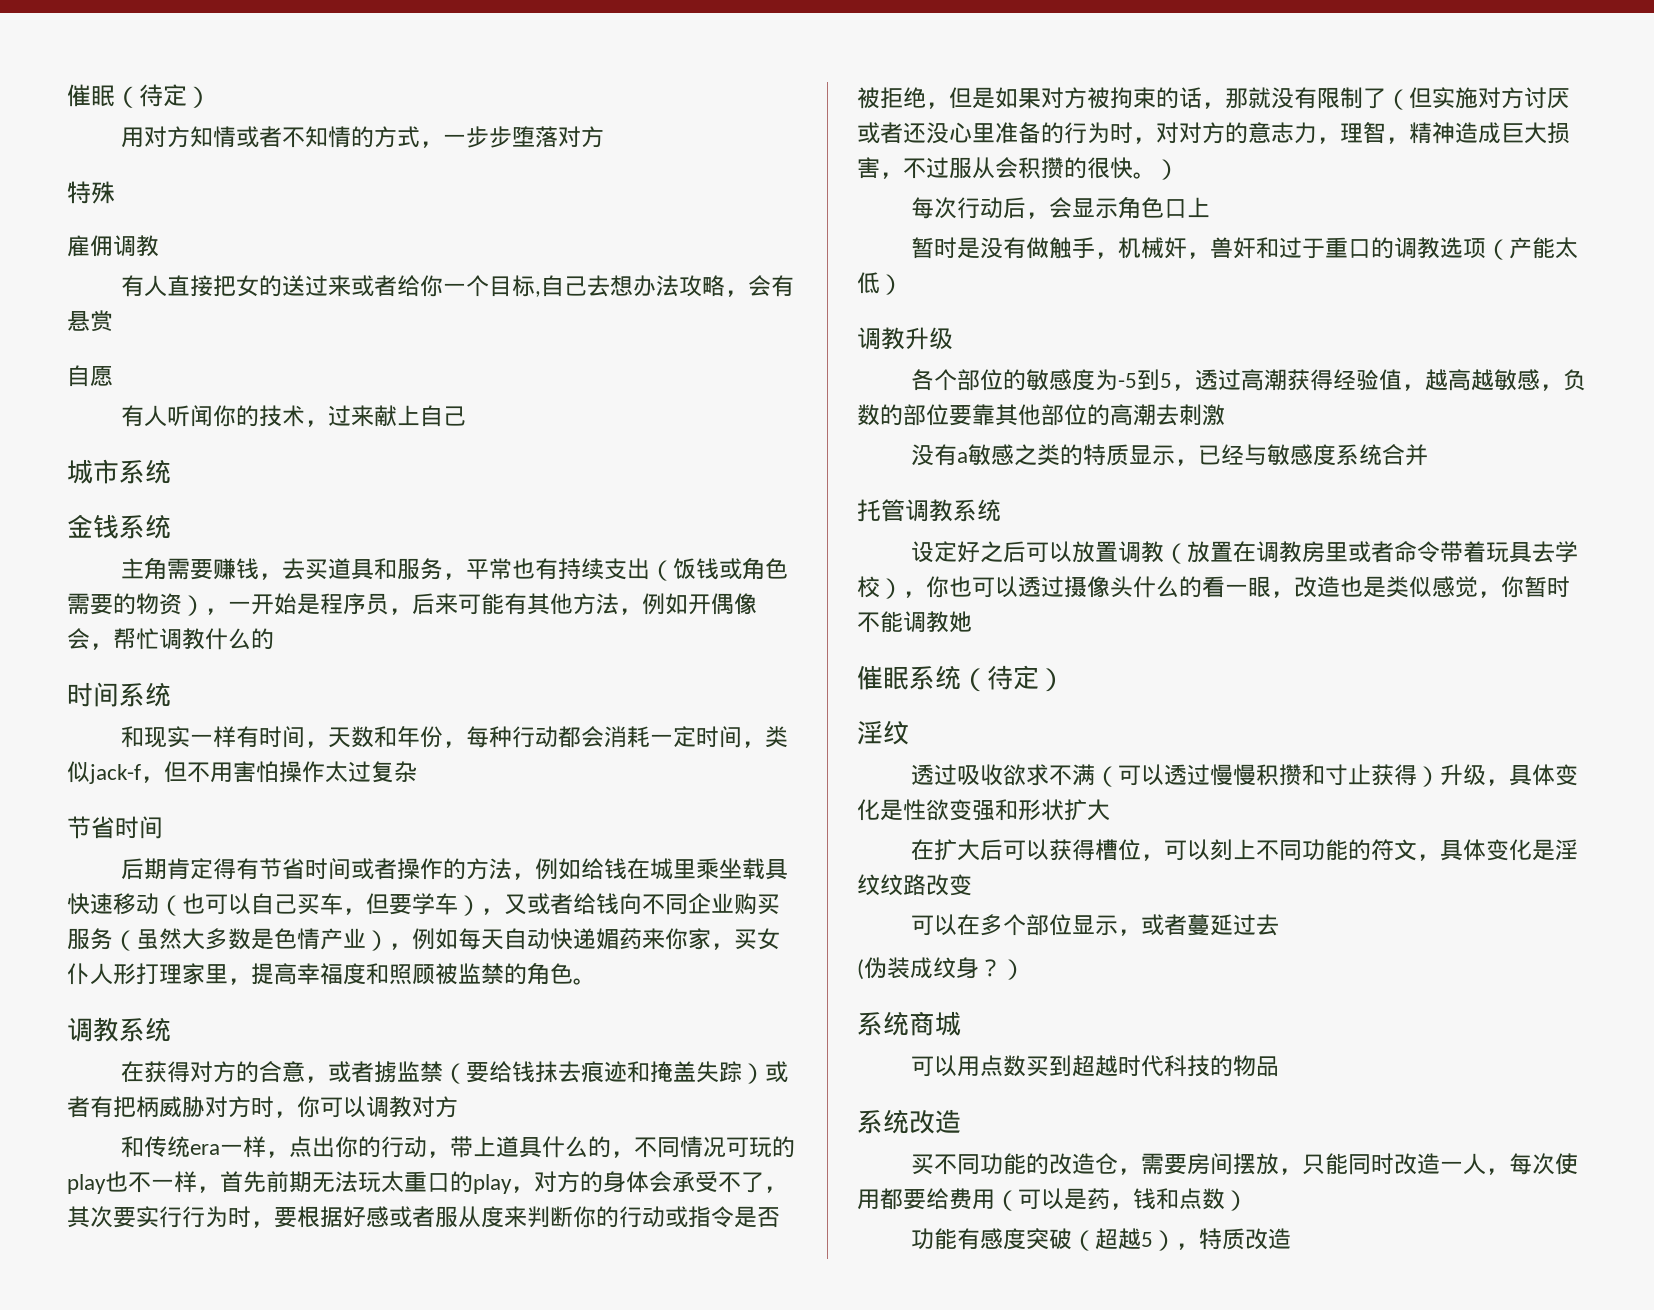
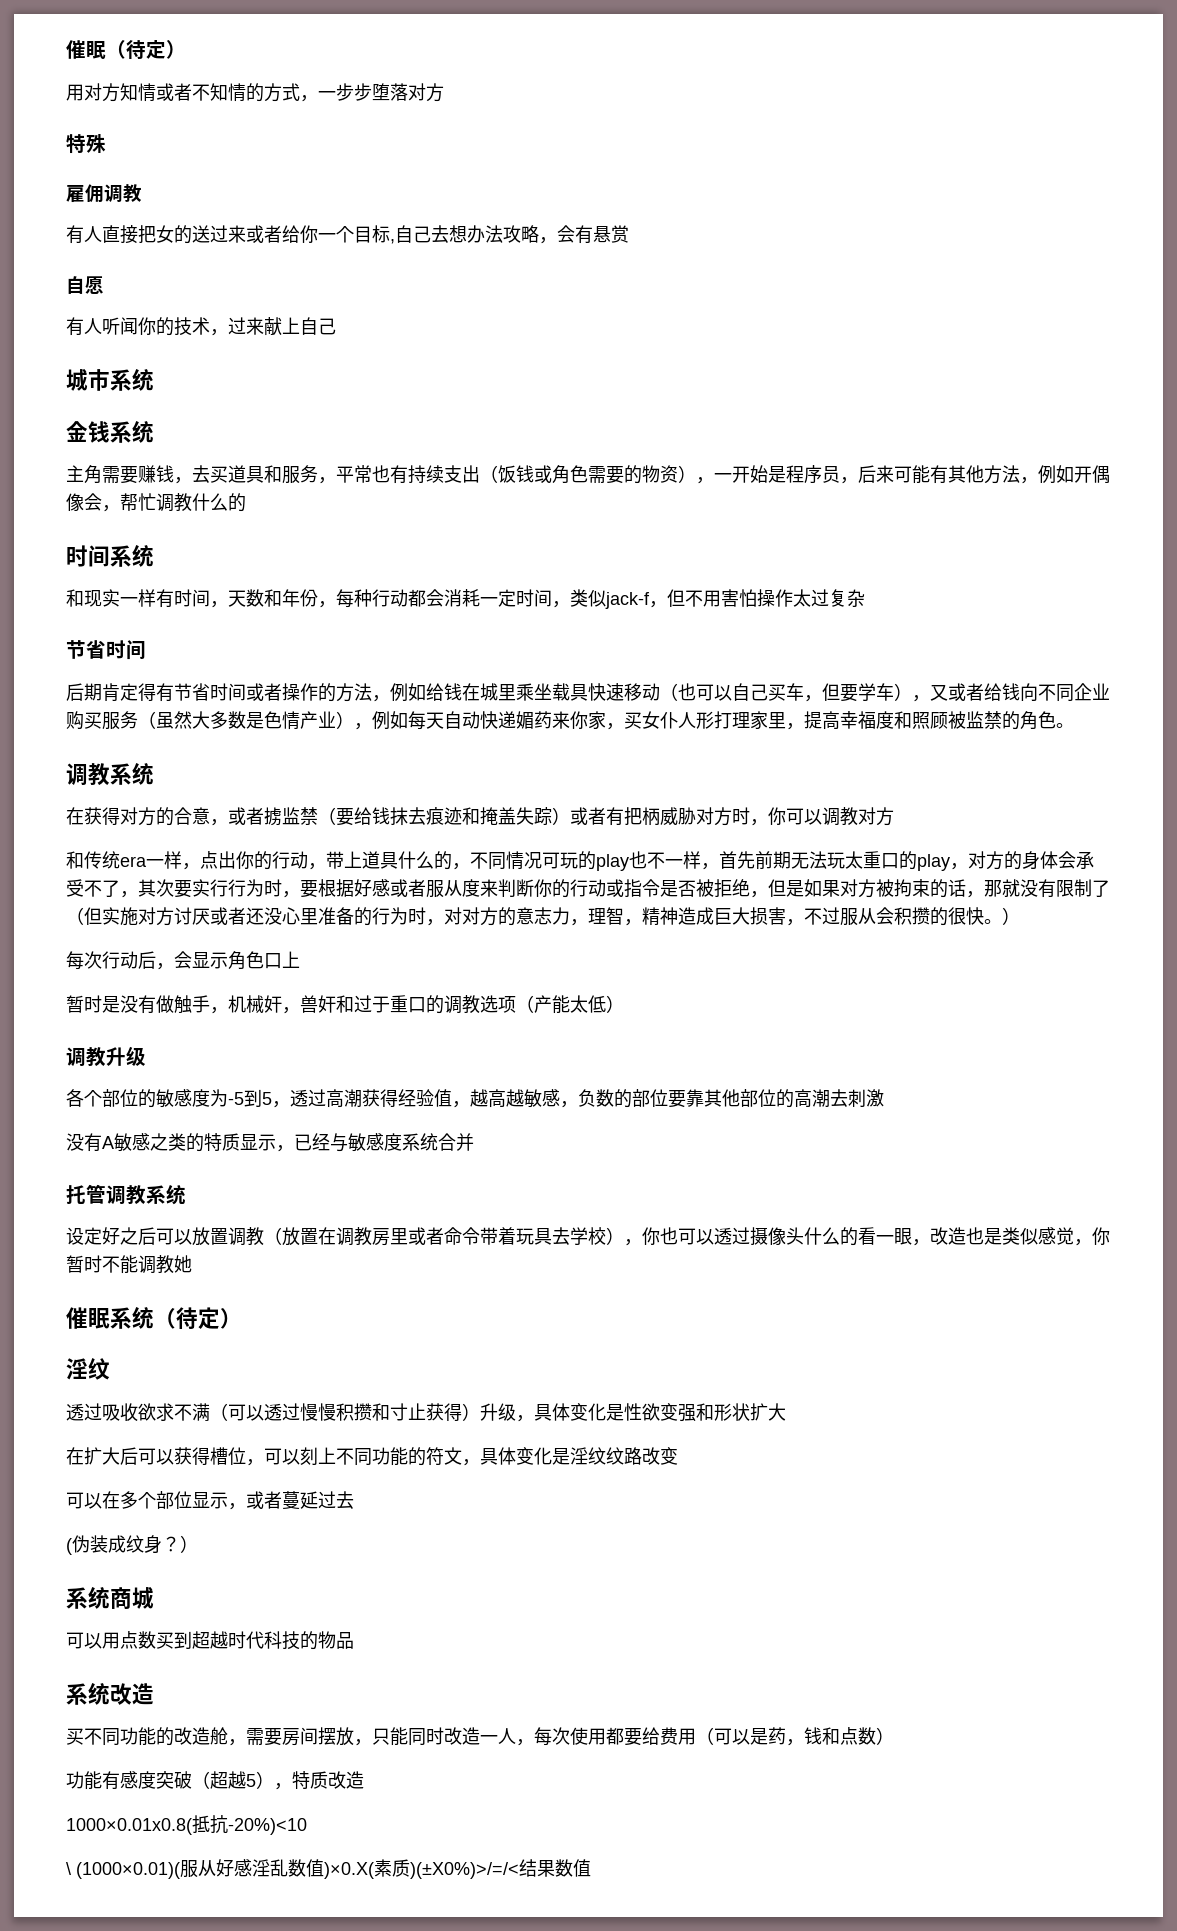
[957,452,969,463] a -> [102,1136,114,1149] A
[1095,1153,1119,1174] 仓 -> [210,1727,228,1745] 舱
(1292, 1238) none -> [66,1815,307,1835] [66,1859,591,1879] // 1000×0.01x0.8(抵抗-20%)<10 // \ (1000×0.01)(服从好感淫乱数值)×0.X(素质)(±X0%)>/=/<结果数值

